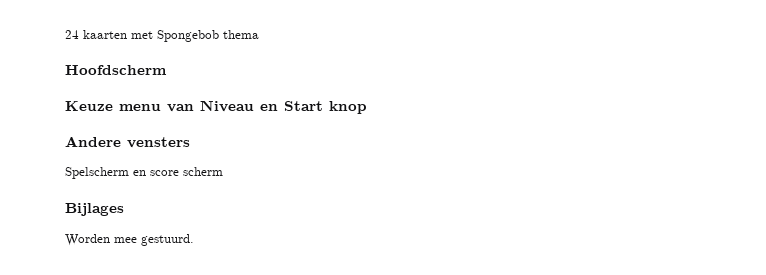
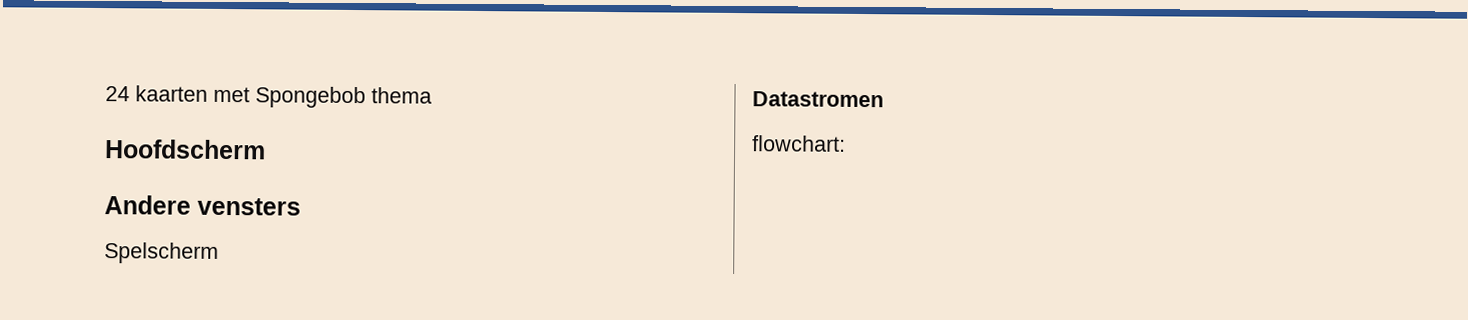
[65,100,367,114] [65,136,190,148] [65,167,223,179] [65,203,124,216] [65,234,194,246] Keuze menu van Niveau en Start knop // Andere vensters // Spelscherm en score scherm // Bijlages // Worden mee gestuurd. -> [104,195,301,216] [104,242,219,264] [752,91,884,108] [752,135,846,152] Andere vensters // Spelscherm // Datastromen // flowchart:

